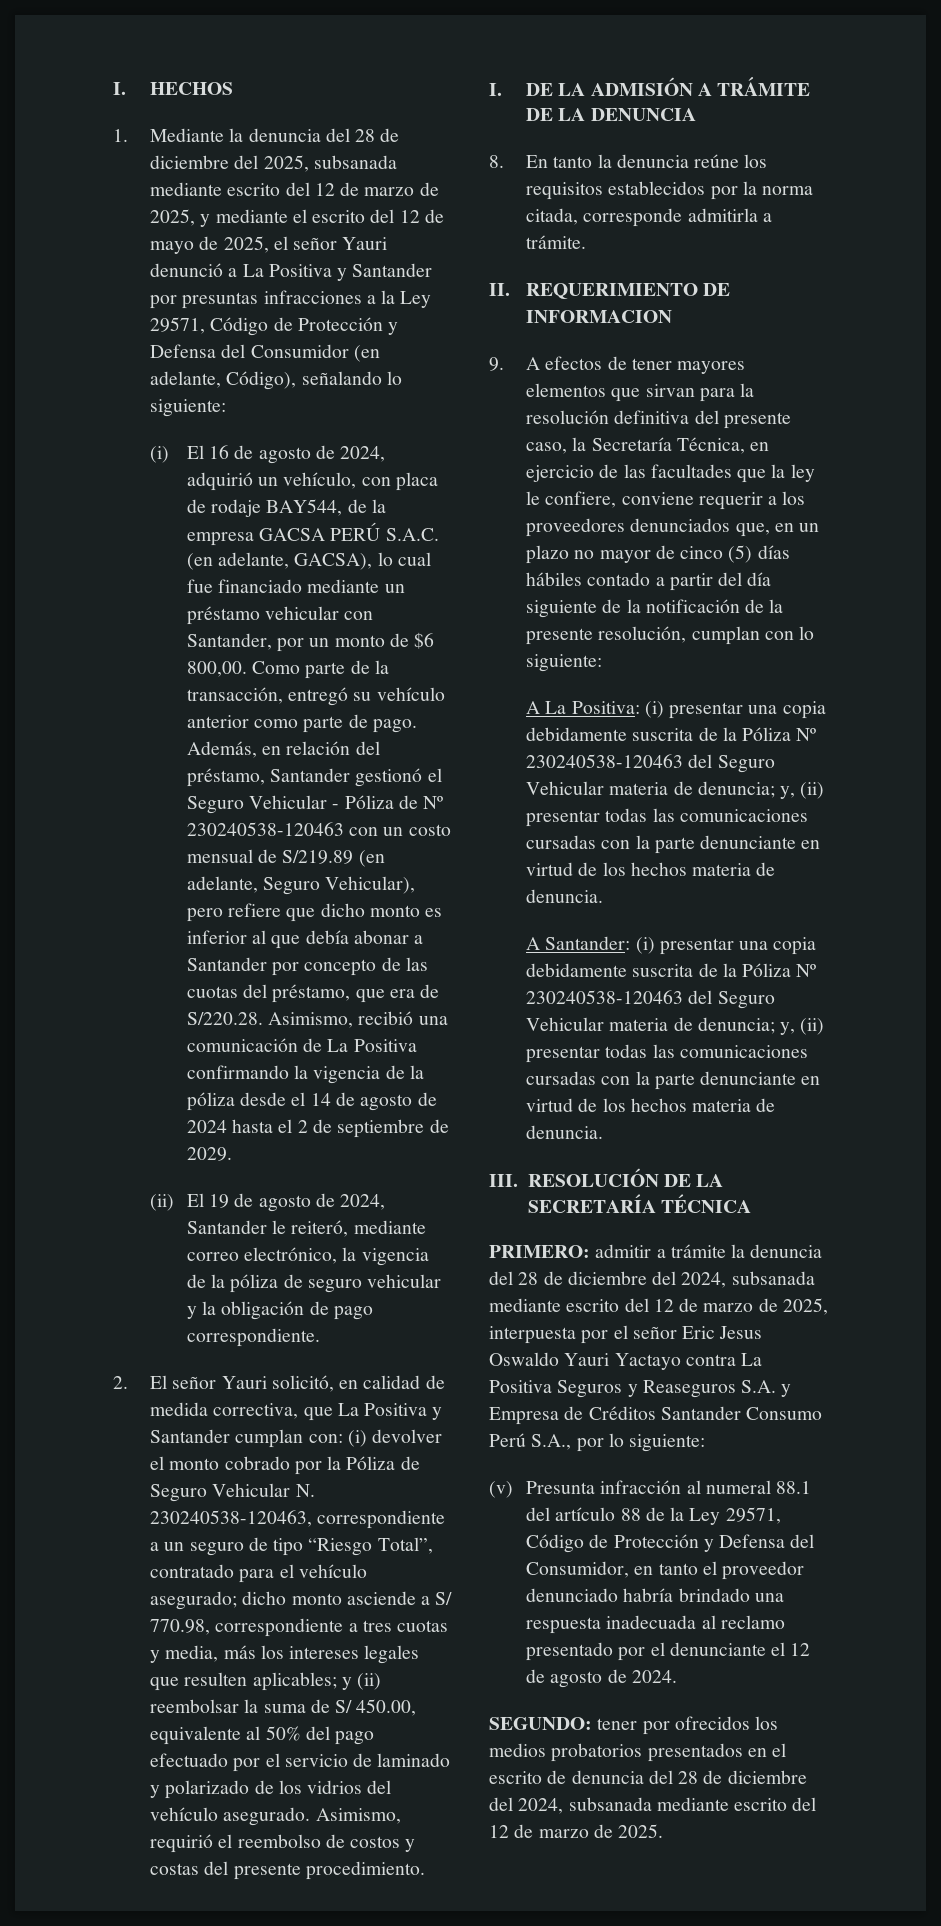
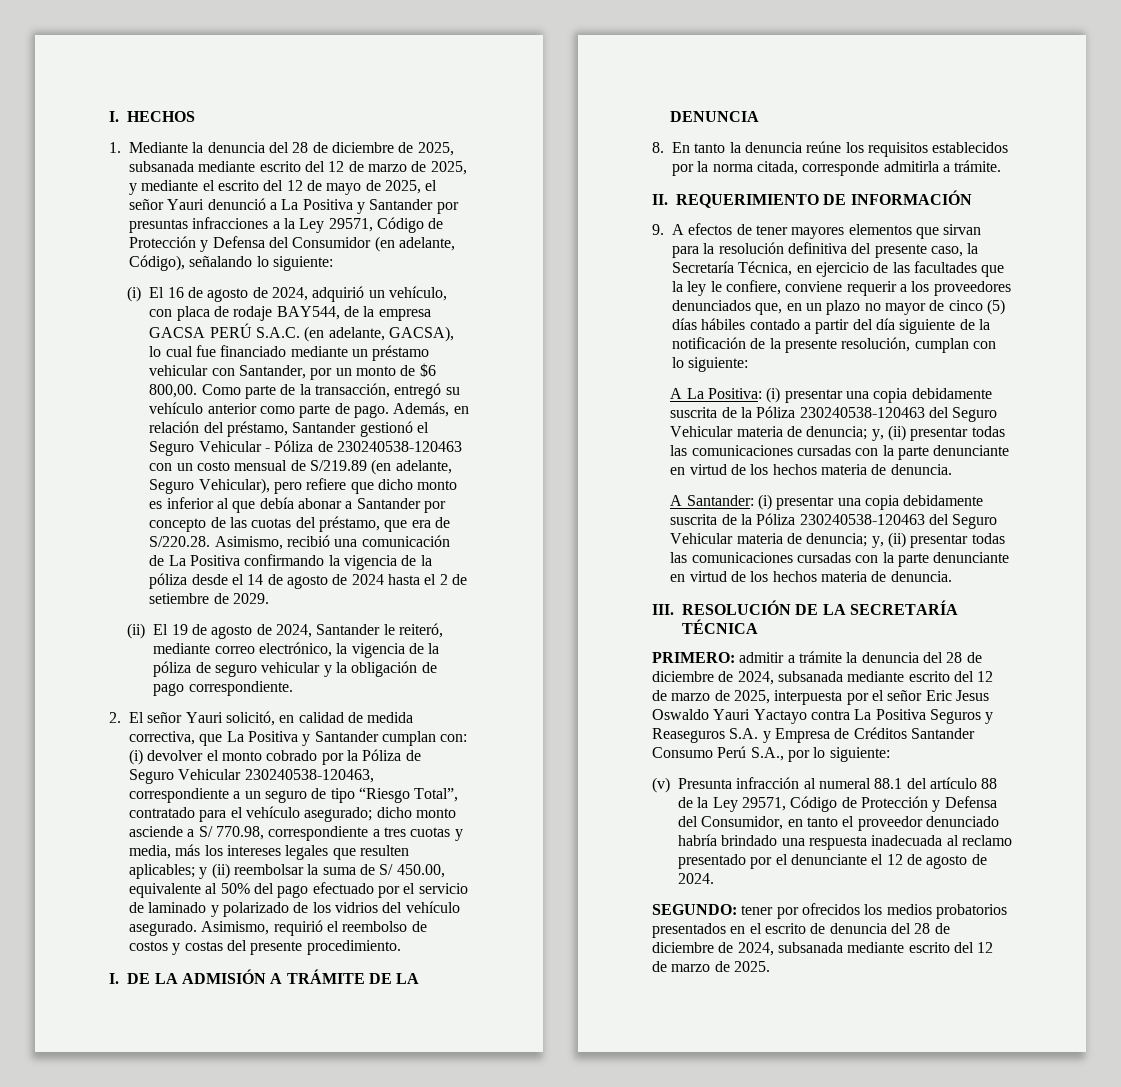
[234,155,259,169] del -> [398,142,414,153] de
[423,796,444,809] Nº -> (333, 446) none
[337,1119,425,1138] septiembre -> [149,593,210,604] setiembre
[295,1484,315,1497] N. -> (242, 774) none
[525,310,672,323] INFORMACION -> [850,190,972,205] INFORMACIÓN
[796,728,817,741] Nº -> (796, 412) none
[796,964,817,977] Nº -> (796, 519) none
[652,1271,677,1285] del -> [718,671,734,682] de
[489,1797,513,1811] del -> [718,942,734,953] de

